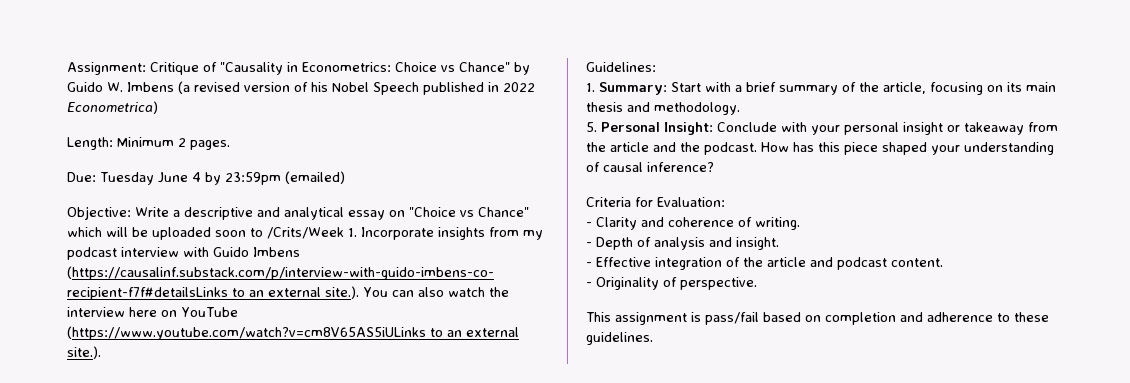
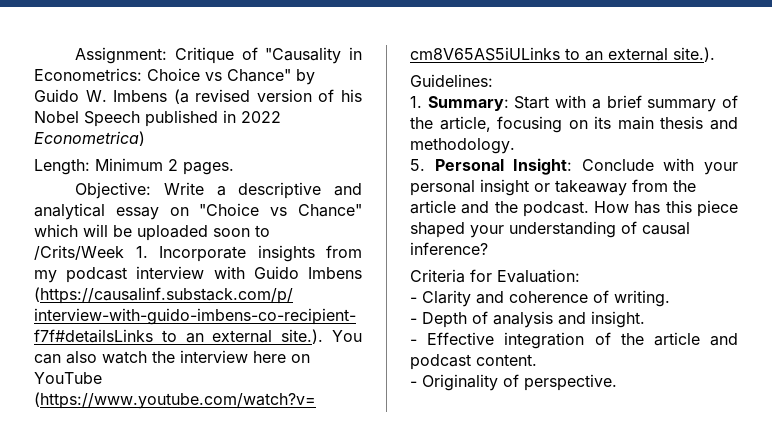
[67,171,345,185] // Due: Tuesday June 4 by 23:59pm (emailed) -> (234, 168) none
[586,312,1049,325] [586,332,653,345] // This assignment is pass/fail based on completion and adherence to these guidelines. -> (617, 382) none

